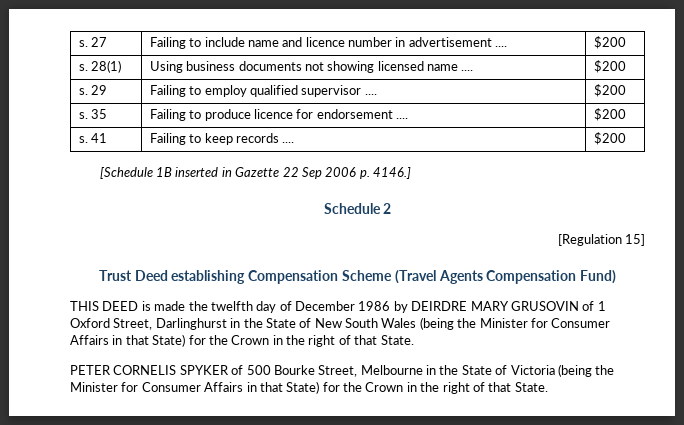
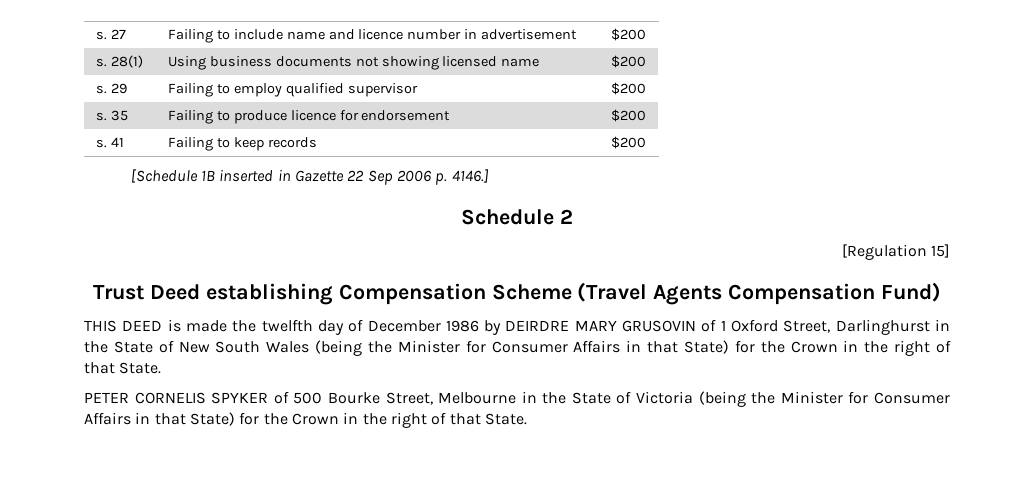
[495,46,508,47] .... -> (578, 34) none
[461,70,474,71] .... -> (540, 62) none
[364,94,377,95] .... -> (418, 90) none
[396,118,409,119] .... -> (451, 115) none
[282,142,295,143] .... -> (317, 142) none

